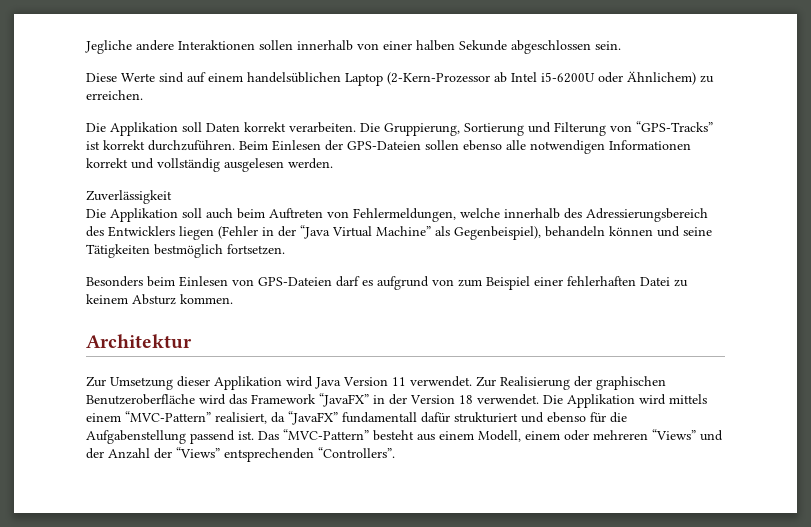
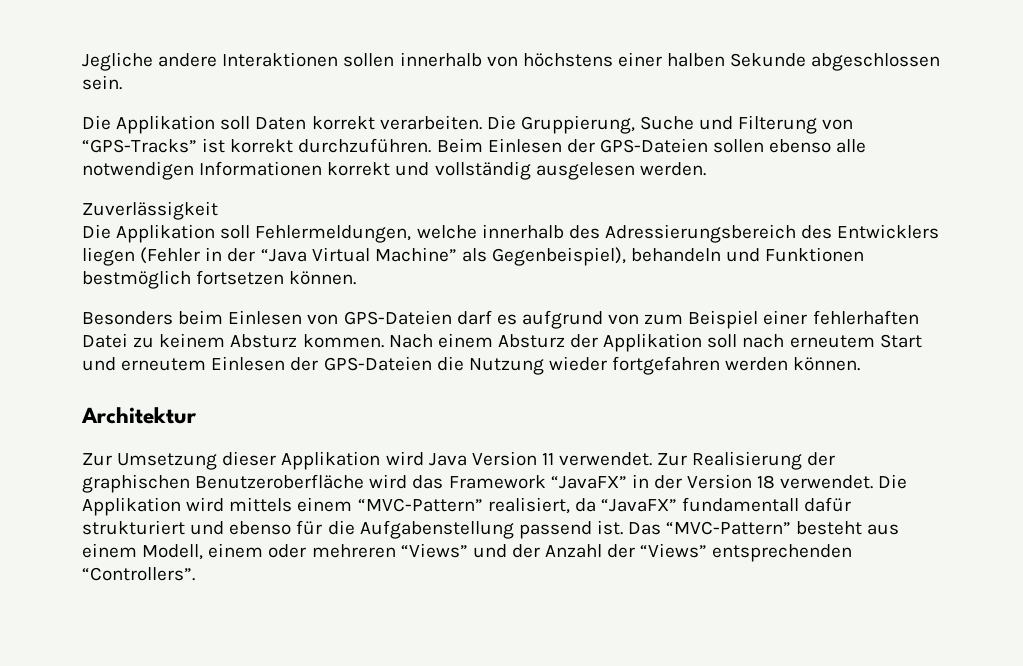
(379, 46) none -> [522,53,613,67] höchstens
[86,71,714,86] [86,90,143,100] // Diese Werte sind auf einem handelsüblichen Laptop (2-Kern-Prozessor ab Intel i5-6200U oder Ähnlichem) zu erreichen. -> (122, 82) none
[464,123,524,136] Sortierung -> [640,116,695,130] Suche
[206,208,349,219] auch beim Auftreten von -> (251, 232) none
[609,226,712,237] [86,244,285,258] können und seine Tätigkeiten bestmöglich fortsetzen. -> [726,247,865,262] [82,270,357,289] und Funktionen bestmöglich fortsetzen können.
(233, 299) none -> [388,333,922,352] [82,356,861,375] Nach einem Absturz der Applikation soll nach erneutem Start und erneutem Einlesen der GPS-Dateien die Nutzung wieder fortgefahren werden können.

